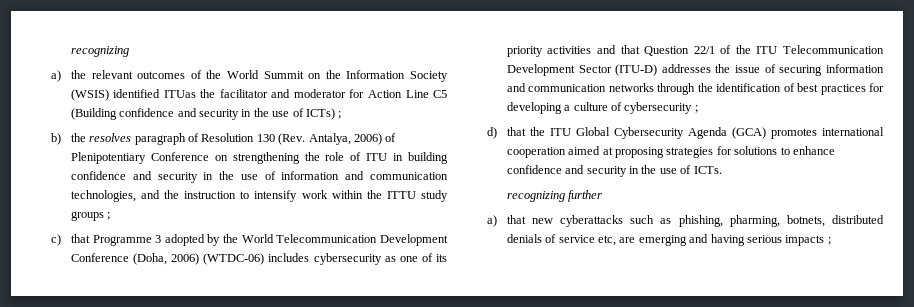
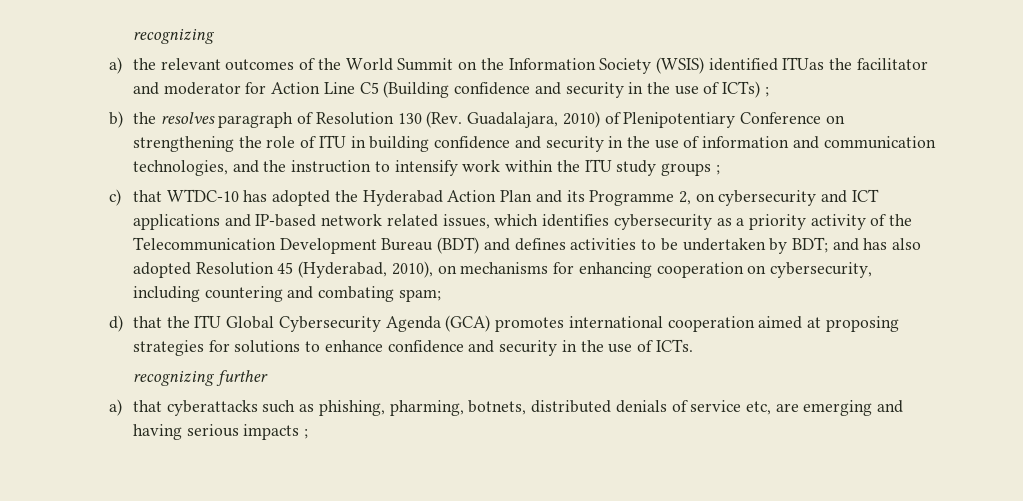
[308,133,382,145] Antalya, 2006) -> [467,111,600,128] Guadalajara, 2010)
[386,191,416,199] ITTU -> [584,159,612,172] ITU
[92,234,448,246] [70,253,447,265] [506,45,884,57] [506,64,884,76] [506,83,885,95] [506,102,698,114] Programme 3 adopted by the World Telecommunication Development Conference (Doha, 2006) (WTDC-06) includes cybersecurity as one of its priority activities and that Question 22/1 of the ITU Telecommunication Development Sector (ITU-D) addresses the issue of securing information and communication networks through the identification of best practices for developing a culture of cybersecurity ; -> [166,189,879,206] [133,214,913,230] [133,237,922,254] [133,261,873,278] [133,286,441,302] WTDC-10 has adopted the Hyderabad Action Plan and its Programme 2, on cybersecurity and ICT applications and IP-based network related issues, which identifies cybersecurity as a priority activity of the Telecommunication Development Bureau (BDT) and defines activities to be undertaken by BDT; and has also adopted Resolution 45 (Hyderabad, 2010), on mechanisms for enhancing cooperation on cybersecurity, including countering and combating spam;
[532,218,554,224] new -> (163, 406) none

